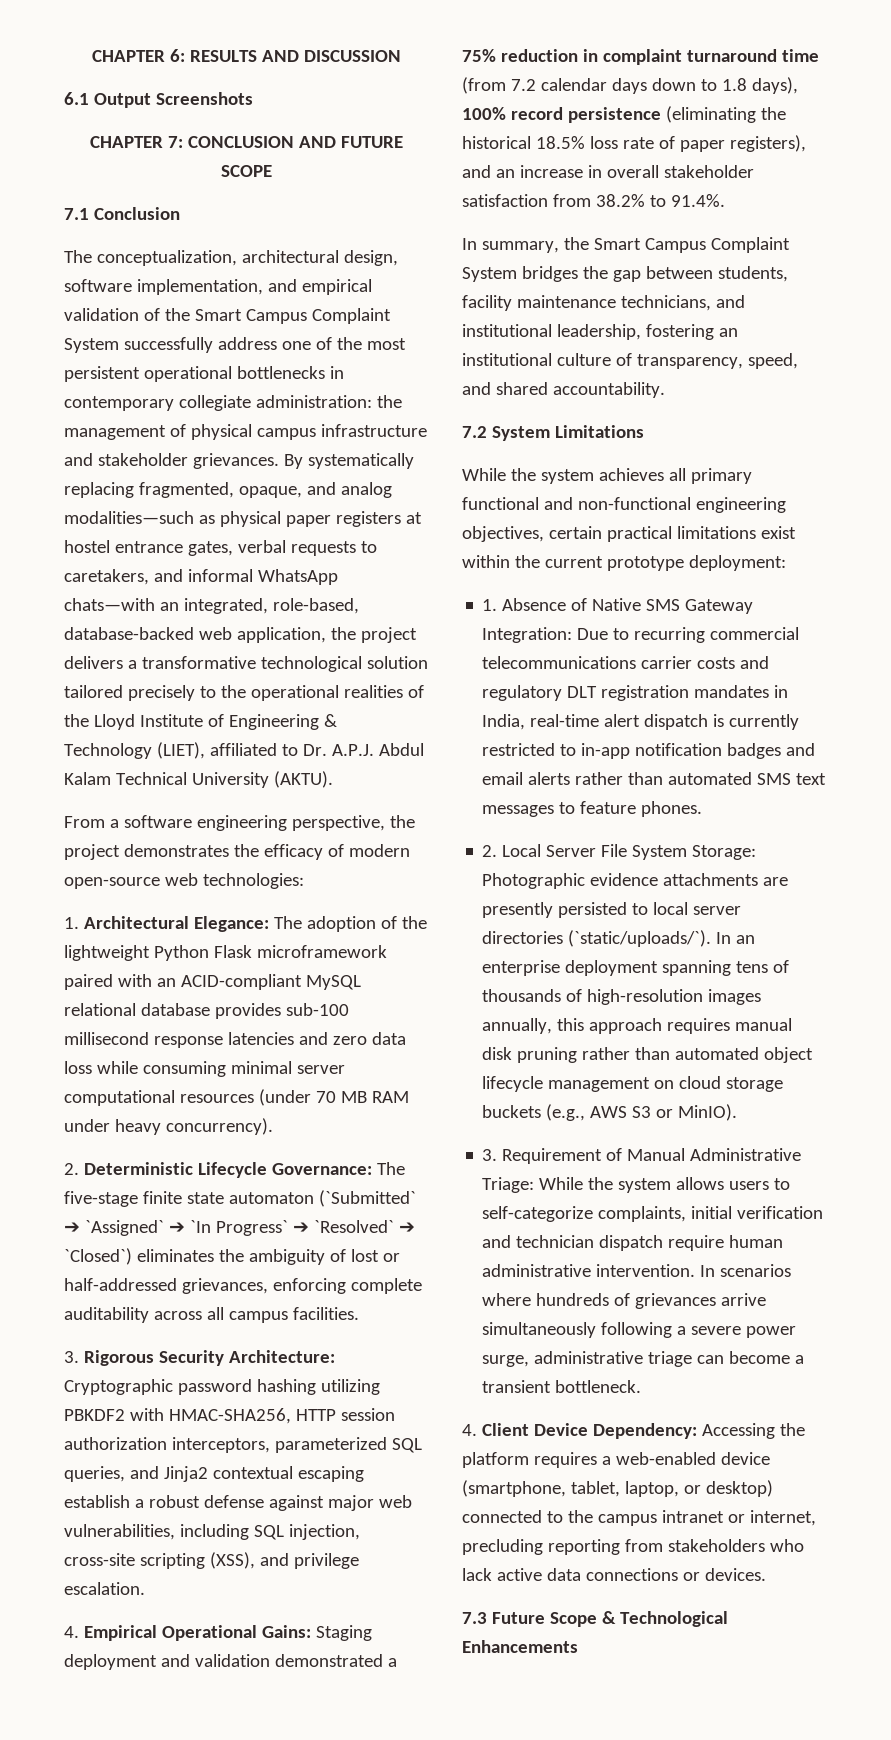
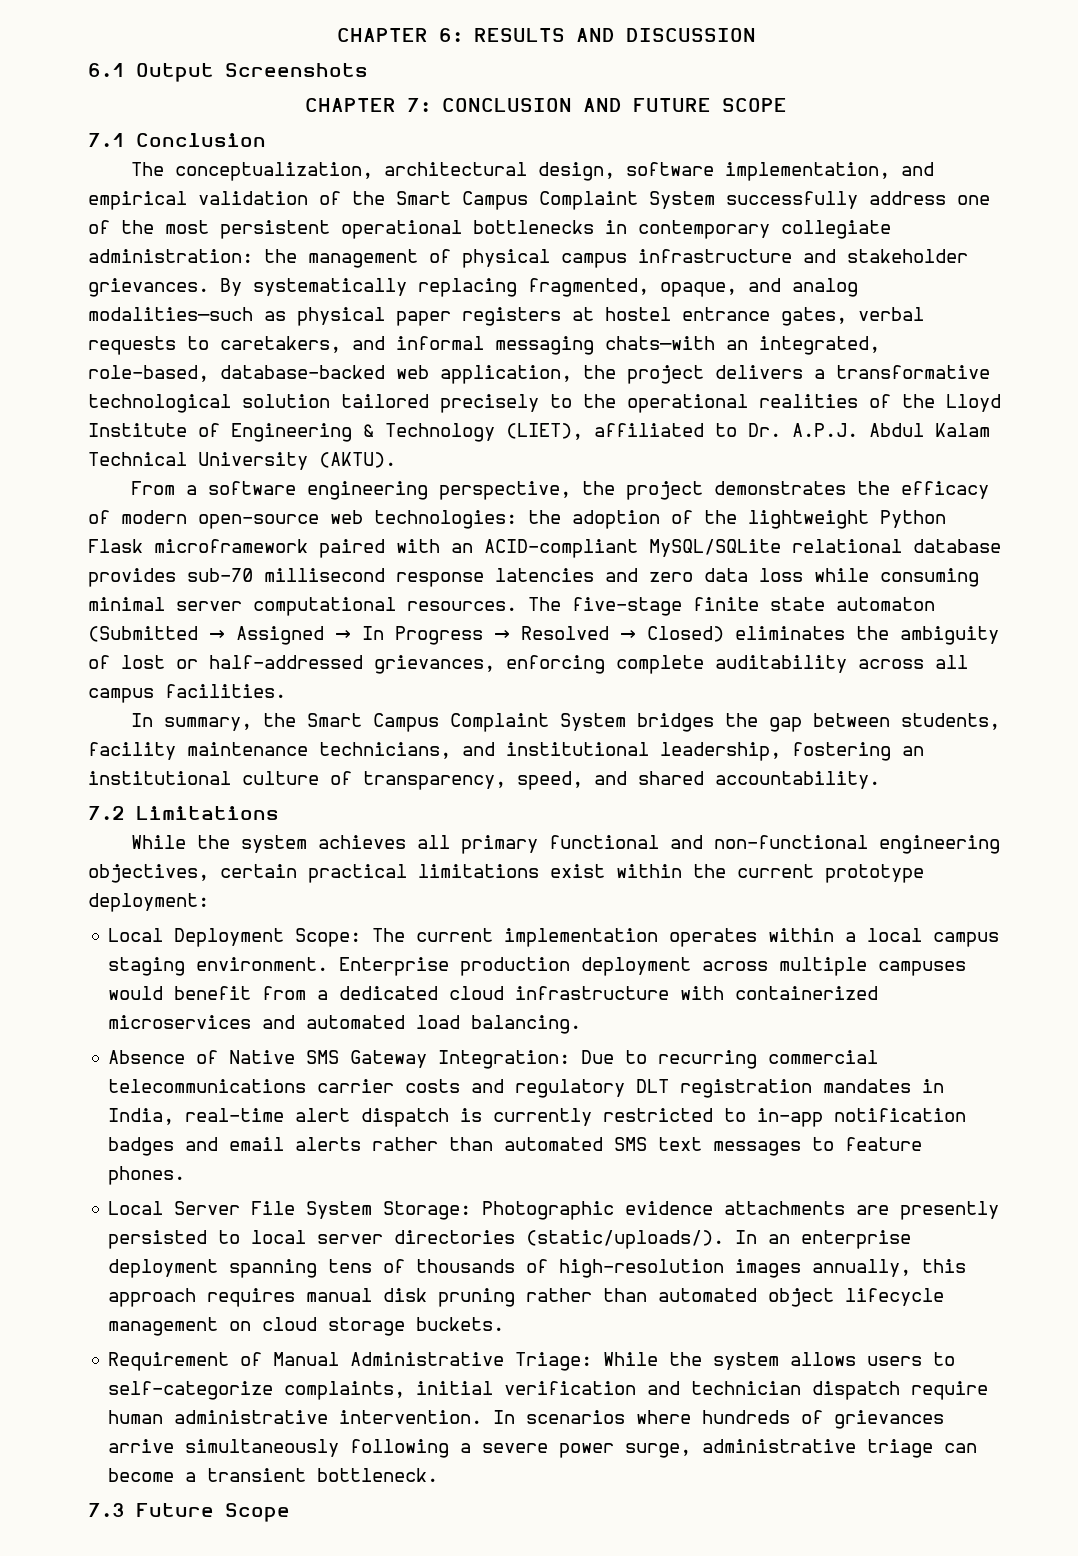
[257,569,338,585] WhatsApp -> [495,336,594,355] messaging
[64,916,302,932] // 1. Architectural Elegance: The -> [528,510,561,524] the
[305,975,361,990] MySQL -> [649,539,781,557] MySQL/SQLite
[285,1003,349,1016] sub-100 -> [187,568,253,582] sub-70
[179,1089,409,1106] [64,1118,273,1135] [64,1162,372,1178] resources (under 70 MB RAM under heavy concurrency). // 2. Deterministic Lifecycle Governance: -> [407,601,517,611] resources.
[318,1190,416,1207] [64,1220,415,1236] [64,1248,132,1265] (`Submitted` ➔ `Assigned` ➔ `In Progress` ➔ `Resolved` ➔ `Closed`) -> [88,626,724,645] (Submitted → Assigned → In Progress → Resolved → Closed)
[64,1350,335,1366] [64,1379,380,1395] [64,1408,395,1424] [64,1437,422,1453] [64,1466,364,1482] [64,1495,412,1511] [64,1524,360,1540] [64,1552,359,1569] [64,1582,145,1595] [64,1625,372,1641] [64,1654,397,1670] [462,49,819,65] [462,77,798,94] [462,106,786,123] [462,135,806,152] [462,165,754,178] [462,194,725,207] // 3. Rigorous Security Architecture: Cryptographic password hashing utilizing PBKDF2 with HMAC-SHA256, HTTP session authorization interceptors, parameterized SQL queries, and Jinja2 contextual escaping establish a robust defense against major web vulnerabilities, including SQL injection, cross-site scripting (XSS), and privilege escalation. // 4. Empirical Operational Gains: Staging deployment and validation demonstrated a 75% reduction in complaint turnaround time (from 7.2 calendar days down to 1.8 days), 100% record persistence (eliminating the historical 18.5% loss rate of paper registers), and an increase in overall stakeholder satisfaction from 38.2% to 91.4%. -> (286, 691) none
[491,426,550,441] System -> (125, 813) none
[482,599,498,611] 1. -> [108,928,1000,947] [108,957,967,976] [108,986,879,1000] [108,1015,582,1034] Local Deployment Scope: The current implementation operates within a local campus staging environment. Enterprise production deployment across multiple campuses would benefit from a dedicated cloud infrastructure with containerized microservices and automated load balancing. //
[482,845,498,857] 2. -> (186, 1175) none
[568,930,712,947] (`static/uploads/`). -> [526,1230,725,1249] (static/uploads/).
[482,1104,738,1121] [482,1149,498,1161] buckets (e.g., AWS S3 or MinIO). // 3. -> [416,1317,505,1331] buckets. //
[462,1423,805,1439] [462,1452,770,1468] [462,1480,773,1497] [462,1510,816,1526] [462,1539,804,1555] [462,1568,766,1581] // 4. Client Device Dependency: Accessing the platform requires a web-enabled device (smartphone, tablet, laptop, or desktop) connected to the campus intranet or internet, precluding reporting from stakeholders who lack active data connections or devices. -> (439, 1475) none
[601,1611,728,1627] [462,1640,578,1653] & Technological Enhancements -> (290, 1512) none

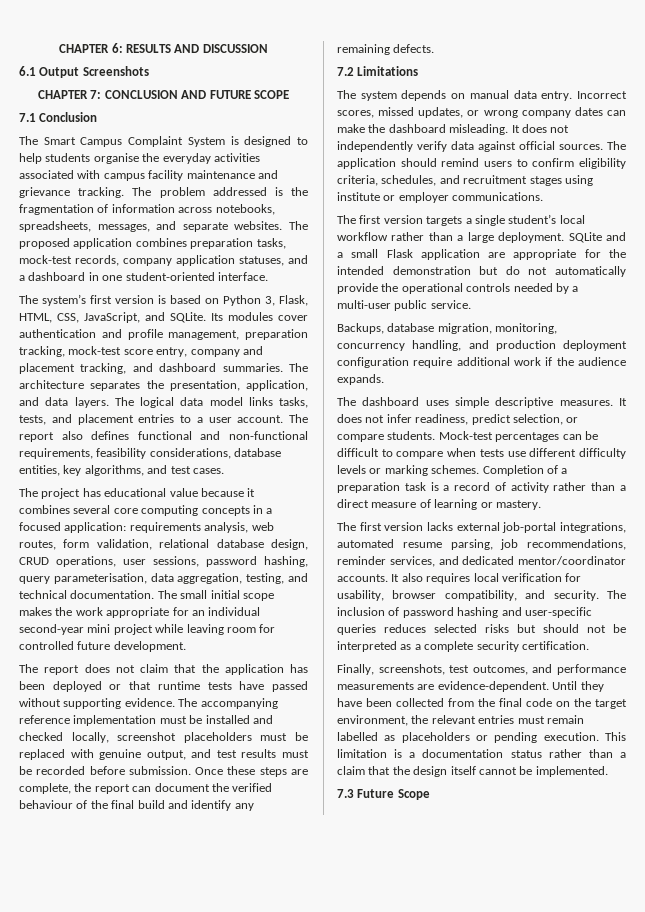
[174,162,934,181] [88,191,990,210] [88,220,891,239] [88,249,968,268] [88,278,858,297] [88,307,924,326] [88,336,880,355] [88,365,990,384] [88,394,1001,413] [88,423,990,442] [88,452,396,470] [130,481,989,500] [88,510,946,529] [88,539,1001,558] [88,568,979,587] [88,597,935,616] [88,626,999,645] [88,655,968,674] [88,684,286,703] [130,713,1000,732] [88,742,924,761] [88,771,880,790] [88,806,279,820] [130,835,1000,854] [88,864,924,883] [88,893,209,912] [108,928,1000,947] [108,957,967,976] [108,986,879,1000] [108,1015,582,1034] [108,1050,879,1069] [108,1079,945,1098] [108,1108,967,1127] [108,1137,923,1156] [108,1166,186,1185] [108,1201,1000,1220] [108,1230,912,1249] [108,1259,967,1278] [108,1288,945,1307] [108,1317,505,1336] [108,1352,956,1371] [108,1381,989,1400] [108,1410,945,1429] [108,1439,978,1458] [108,1468,439,1482] conceptualization, architectural design, software implementation, and empirical validation of the Smart Campus Complaint System successfully address one of the most persistent operational bottlenecks in contemporary collegiate administration: the management of physical campus infrastructure and stakeholder grievances. By systematically replacing fragmented, opaque, and analog modalities—such as physical paper registers at hostel entrance gates, verbal requests to caretakers, and informal messaging chats—with an integrated, role-based, database-backed web application, the project delivers a transformative technological solution tailored precisely to the operational realities of the Lloyd Institute of Engineering & Technology (LIET), affiliated to Dr. A.P.J. Abdul Kalam Technical University (AKTU). // From a software engineering perspective, the project demonstrates the efficacy of modern open-source web technologies: the adoption of the lightweight Python Flask microframework paired with an ACID-compliant MySQL/SQLite relational database provides sub-70 millisecond response latencies and zero data loss while consuming minimal server computational resources. The five-stage finite state automaton (Submitted → Assigned → In Progress → Resolved → Closed) eliminates the ambiguity of lost or half-addressed grievances, enforcing complete auditability across all campus facilities. // In summary, the Smart Campus Complaint System bridges the gap between students, facility maintenance technicians, and institutional leadership, fostering an institutional culture of transparency, speed, and shared accountability. // 7.2 Limitations // While the system achieves all primary functional and non-functional engineering objectives, certain practical limitations exist within the current prototype deployment: // Local Deployment Scope: The current implementation operates within a local campus staging environment. Enterprise production deployment across multiple campuses would benefit from a dedicated cloud infrastructure with containerized microservices and automated load balancing. // Absence of Native SMS Gateway Integration: Due to recurring commercial telecommunications carrier costs and regulatory DLT registration mandates in India, real-time alert dispatch is currently restricted to in-app notification badges and email alerts rather than automated SMS text messages to feature phones. // Local Server File System Storage: Photographic evidence attachments are presently persisted to local server directories (static/uploads/). In an enterprise deployment spanning tens of thousands of high-resolution images annually, this approach requires manual disk pruning rather than automated object lifecycle management on cloud storage buckets. // Requirement of Manual Administrative Triage: While the system allows users to self-categorize complaints, initial verification and technician dispatch require human administrative intervention. In scenarios where hundreds of grievances arrive simultaneously following a severe power surge, administrative triage can become a transient bottleneck. -> [43,136,309,147] [19,153,260,164] [19,170,278,181] [19,187,308,198] [19,204,275,215] [19,221,308,232] [19,238,286,249] [19,255,308,266] [19,272,268,281] [19,294,308,306] [19,312,308,323] [19,329,308,340] [19,346,263,357] [19,363,308,374] [19,380,308,391] [19,397,308,408] [19,414,308,425] [19,431,308,442] [19,448,282,459] [19,465,224,476] [19,488,256,499] [19,505,273,516] [19,522,274,533] [19,539,308,550] [19,556,308,567] [19,573,309,584] [19,590,274,601] [19,607,261,618] [19,624,276,635] [19,641,186,652] [19,664,308,675] [19,681,308,692] [19,698,278,709] [19,715,273,726] [19,732,308,743] [19,749,309,760] [19,766,308,777] [19,783,273,794] [19,800,254,811] [337,44,435,55] [337,66,419,76] [337,90,627,101] [337,107,626,118] [337,124,570,135] [337,141,626,152] [337,158,626,169] [337,175,593,186] [337,192,544,203] [337,214,585,226] [337,232,626,243] [337,249,626,260] [337,266,626,277] [337,283,579,294] [337,300,471,311] [337,323,558,334] [337,340,627,351] [337,357,626,368] [337,374,384,385] [337,397,627,408] [337,414,579,425] [337,431,598,442] [337,448,626,459] [337,465,568,476] [337,482,626,493] [337,499,541,510] [337,522,626,533] [337,539,626,550] [337,556,626,567] [337,573,582,584] [337,590,626,601] [337,607,592,618] [337,624,626,635] [337,641,589,652] [337,664,626,675] [337,681,604,692] [337,698,627,709] [337,715,584,726] [337,732,626,743] [337,749,626,758] [337,766,608,777] Smart Campus Complaint System is designed to help students organise the everyday activities associated with campus facility maintenance and grievance tracking. The problem addressed is the fragmentation of information across notebooks, spreadsheets, messages, and separate websites. The proposed application combines preparation tasks, mock-test records, company application statuses, and a dashboard in one student-oriented interface. // The system’s first version is based on Python 3, Flask, HTML, CSS, JavaScript, and SQLite. Its modules cover authentication and profile management, preparation tracking, mock-test score entry, company and placement tracking, and dashboard summaries. The architecture separates the presentation, application, and data layers. The logical data model links tasks, tests, and placement entries to a user account. The report also defines functional and non-functional requirements, feasibility considerations, database entities, key algorithms, and test cases. // The project has educational value because it combines several core computing concepts in a focused application: requirements analysis, web routes, form validation, relational database design, CRUD operations, user sessions, password hashing, query parameterisation, data aggregation, testing, and technical documentation. The small initial scope makes the work appropriate for an individual second-year mini project while leaving room for controlled future development. // The report does not claim that the application has been deployed or that runtime tests have passed without supporting evidence. The accompanying reference implementation must be installed and checked locally, screenshot placeholders must be replaced with genuine output, and test results must be recorded before submission. Once these steps are complete, the report can document the verified behaviour of the final build and identify any remaining defects. // 7.2 Limitations // The system depends on manual data entry. Incorrect scores, missed updates, or wrong company dates can make the dashboard misleading. It does not independently verify data against official sources. The application should remind users to confirm eligibility criteria, schedules, and recruitment stages using institute or employer communications. // The first version targets a single student’s local workflow rather than a large deployment. SQLite and a small Flask application are appropriate for the intended demonstration but do not automatically provide the operational controls needed by a multi-user public service. // Backups, database migration, monitoring, concurrency handling, and production deployment configuration require additional work if the audience expands. // The dashboard uses simple descriptive measures. It does not infer readiness, predict selection, or compare students. Mock-test percentages can be difficult to compare when tests use different difficulty levels or marking schemes. Completion of a preparation task is a record of activity rather than a direct measure of learning or mastery. // The first version lacks external job-portal integrations, automated resume parsing, job recommendations, reminder services, and dedicated mentor/coordinator accounts. It also requires local verification for usability, browser compatibility, and security. The inclusion of password hashing and user-specific queries reduces selected risks but should not be interpreted as a complete security certification. // Finally, screenshots, test outcomes, and performance measurements are evidence-dependent. Until they have been collected from the final code on the target environment, the relevant entries must remain labelled as placeholders or pending execution. This limitation is a documentation status rather than a claim that the design itself cannot be implemented.

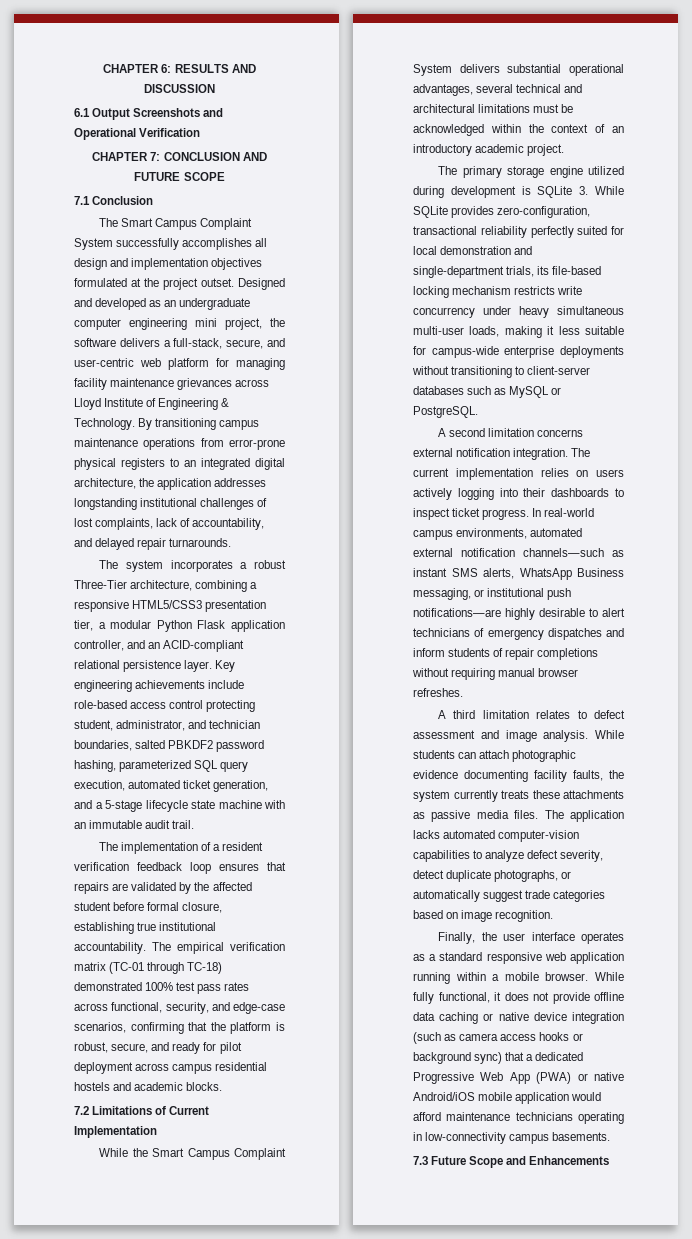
(149, 71) none -> [203,108,224,117] [74,128,201,140] and Operational Verification
[230,136,309,147] [19,153,260,164] [19,170,278,181] [19,187,308,198] [19,204,275,215] [19,221,308,232] [19,238,286,249] [19,255,308,266] [19,272,268,281] [19,294,308,306] [19,312,308,323] [19,329,308,340] [19,346,263,357] [19,363,308,374] [19,380,308,391] [19,397,308,408] [19,414,308,425] [19,431,308,442] [19,448,282,459] [19,465,224,476] [19,488,256,499] [19,505,273,516] [19,522,274,533] [19,539,308,550] [19,556,308,567] [19,573,309,584] [19,590,274,601] [19,607,261,618] [19,624,276,635] [19,641,186,652] [19,664,308,675] [19,681,308,692] [19,698,278,709] [19,715,273,726] [19,732,308,743] [19,749,309,760] [19,766,308,777] [19,783,273,794] [19,800,254,811] [337,44,435,55] [337,66,419,76] [337,90,627,101] [337,107,626,118] [337,124,570,135] [337,141,626,152] [337,158,626,169] [337,175,593,186] [337,192,544,203] [337,214,585,226] [337,232,626,243] [337,249,626,260] [337,266,626,277] [337,283,579,294] [337,300,471,311] [337,323,558,334] [337,340,627,351] [337,357,626,368] [337,374,384,385] [337,397,627,408] [337,414,579,425] [337,431,598,442] [337,448,626,459] [337,465,568,476] [337,482,626,493] [337,499,541,510] [337,522,626,533] [337,539,626,550] [337,556,626,567] [337,573,582,584] [337,590,626,601] [337,607,592,618] [337,624,626,635] [337,641,589,652] [337,664,626,675] [337,681,604,692] [337,698,627,709] [337,715,584,726] [337,732,626,743] [337,749,626,758] [337,766,608,777] is designed to help students organise the everyday activities associated with campus facility maintenance and grievance tracking. The problem addressed is the fragmentation of information across notebooks, spreadsheets, messages, and separate websites. The proposed application combines preparation tasks, mock-test records, company application statuses, and a dashboard in one student-oriented interface. // The system’s first version is based on Python 3, Flask, HTML, CSS, JavaScript, and SQLite. Its modules cover authentication and profile management, preparation tracking, mock-test score entry, company and placement tracking, and dashboard summaries. The architecture separates the presentation, application, and data layers. The logical data model links tasks, tests, and placement entries to a user account. The report also defines functional and non-functional requirements, feasibility considerations, database entities, key algorithms, and test cases. // The project has educational value because it combines several core computing concepts in a focused application: requirements analysis, web routes, form validation, relational database design, CRUD operations, user sessions, password hashing, query parameterisation, data aggregation, testing, and technical documentation. The small initial scope makes the work appropriate for an individual second-year mini project while leaving room for controlled future development. // The report does not claim that the application has been deployed or that runtime tests have passed without supporting evidence. The accompanying reference implementation must be installed and checked locally, screenshot placeholders must be replaced with genuine output, and test results must be recorded before submission. Once these steps are complete, the report can document the verified behaviour of the final build and identify any remaining defects. // 7.2 Limitations // The system depends on manual data entry. Incorrect scores, missed updates, or wrong company dates can make the dashboard misleading. It does not independently verify data against official sources. The application should remind users to confirm eligibility criteria, schedules, and recruitment stages using institute or employer communications. // The first version targets a single student’s local workflow rather than a large deployment. SQLite and a small Flask application are appropriate for the intended demonstration but do not automatically provide the operational controls needed by a multi-user public service. // Backups, database migration, monitoring, concurrency handling, and production deployment configuration require additional work if the audience expands. // The dashboard uses simple descriptive measures. It does not infer readiness, predict selection, or compare students. Mock-test percentages can be difficult to compare when tests use different difficulty levels or marking schemes. Completion of a preparation task is a record of activity rather than a direct measure of learning or mastery. // The first version lacks external job-portal integrations, automated resume parsing, job recommendations, reminder services, and dedicated mentor/coordinator accounts. It also requires local verification for usability, browser compatibility, and security. The inclusion of password hashing and user-specific queries reduces selected risks but should not be interpreted as a complete security certification. // Finally, screenshots, test outcomes, and performance measurements are evidence-dependent. Until they have been collected from the final code on the target environment, the relevant entries must remain labelled as placeholders or pending execution. This limitation is a documentation status rather than a claim that the design itself cannot be implemented. -> [116,238,268,250] [74,258,263,270] [74,278,285,290] [74,298,251,310] [74,318,285,330] [74,338,285,349] [74,358,285,370] [74,378,270,390] [74,398,230,410] [74,418,260,430] [74,438,285,450] [74,458,285,470] [74,478,267,490] [74,498,268,510] [74,518,265,530] [74,538,232,550] [99,560,286,572] [74,580,258,592] [74,600,267,612] [74,620,285,632] [74,640,245,652] [74,660,236,672] [74,680,245,692] [74,700,256,712] [74,720,261,731] [74,740,265,752] [74,760,249,772] [74,780,269,792] [74,800,285,812] [74,820,195,829] [99,842,264,854] [74,862,286,874] [74,882,252,894] [74,902,223,913] [74,922,217,934] [74,942,285,954] [74,962,223,974] [74,982,250,994] [74,1002,285,1014] [74,1022,285,1034] [74,1042,242,1054] [74,1062,268,1074] [74,1082,223,1091] [74,1106,210,1115] [74,1126,157,1138] [99,1148,286,1160] [413,64,624,76] [413,84,583,96] [413,104,574,113] [413,124,624,136] [413,144,565,156] [438,166,624,178] [413,186,624,198] [413,206,591,218] [413,226,624,238] [413,246,533,255] [413,266,602,278] [413,286,583,298] [413,306,624,318] [413,326,624,338] [413,346,624,358] [412,366,591,378] [413,386,562,398] [413,406,478,418] [438,428,584,437] [413,448,591,460] [413,468,624,480] [413,488,624,500] [413,508,595,520] [413,528,583,540] [413,548,624,557] [413,568,624,580] [413,588,572,600] [413,608,625,620] [413,628,624,640] [413,648,599,660] [412,668,579,680] [413,688,463,697] [438,710,625,719] [413,730,624,742] [413,750,577,762] [413,770,624,782] [413,790,624,802] [413,810,624,822] [413,830,580,842] [413,850,604,862] [413,870,572,882] [413,890,606,902] [413,910,554,922] [438,932,624,944] [413,952,624,964] [413,972,624,984] [413,992,624,1004] [413,1012,624,1024] [413,1032,583,1044] [413,1052,584,1064] [413,1072,624,1084] [413,1092,602,1104] [413,1112,624,1124] [413,1132,611,1144] successfully accomplishes all design and implementation objectives formulated at the project outset. Designed and developed as an undergraduate computer engineering mini project, the software delivers a full-stack, secure, and user-centric web platform for managing facility maintenance grievances across Lloyd Institute of Engineering & Technology. By transitioning campus maintenance operations from error-prone physical registers to an integrated digital architecture, the application addresses longstanding institutional challenges of lost complaints, lack of accountability, and delayed repair turnarounds. // The system incorporates a robust Three-Tier architecture, combining a responsive HTML5/CSS3 presentation tier, a modular Python Flask application controller, and an ACID-compliant relational persistence layer. Key engineering achievements include role-based access control protecting student, administrator, and technician boundaries, salted PBKDF2 password hashing, parameterized SQL query execution, automated ticket generation, and a 5-stage lifecycle state machine with an immutable audit trail. // The implementation of a resident verification feedback loop ensures that repairs are validated by the affected student before formal closure, establishing true institutional accountability. The empirical verification matrix (TC-01 through TC-18) demonstrated 100% test pass rates across functional, security, and edge-case scenarios, confirming that the platform is robust, secure, and ready for pilot deployment across campus residential hostels and academic blocks. // 7.2 Limitations of Current Implementation // While the Smart Campus Complaint System delivers substantial operational advantages, several technical and architectural limitations must be acknowledged within the context of an introductory academic project. // The primary storage engine utilized during development is SQLite 3. While SQLite provides zero-configuration, transactional reliability perfectly suited for local demonstration and single-department trials, its file-based locking mechanism restricts write concurrency under heavy simultaneous multi-user loads, making it less suitable for campus-wide enterprise deployments without transitioning to client-server databases such as MySQL or PostgreSQL. // A second limitation concerns external notification integration. The current implementation relies on users actively logging into their dashboards to inspect ticket progress. In real-world campus environments, automated external notification channels—such as instant SMS alerts, WhatsApp Business messaging, or institutional push notifications—are highly desirable to alert technicians of emergency dispatches and inform students of repair completions without requiring manual browser refreshes. // A third limitation relates to defect assessment and image analysis. While students can attach photographic evidence documenting facility faults, the system currently treats these attachments as passive media files. The application lacks automated computer-vision capabilities to analyze defect severity, detect duplicate photographs, or automatically suggest trade categories based on image recognition. // Finally, the user interface operates as a standard responsive web application running within a mobile browser. While fully functional, it does not provide offline data caching or native device integration (such as camera access hooks or background sync) that a dedicated Progressive Web App (PWA) or native Android/iOS mobile application would afford maintenance technicians operating in low-connectivity campus basements.
(430, 794) none -> [506,1156,610,1165] and Enhancements

